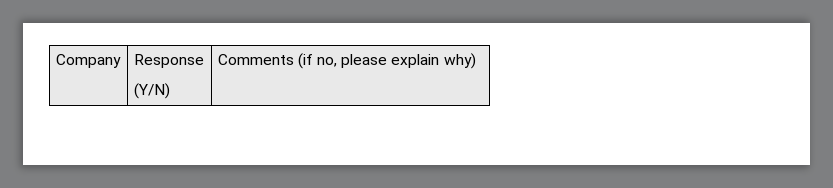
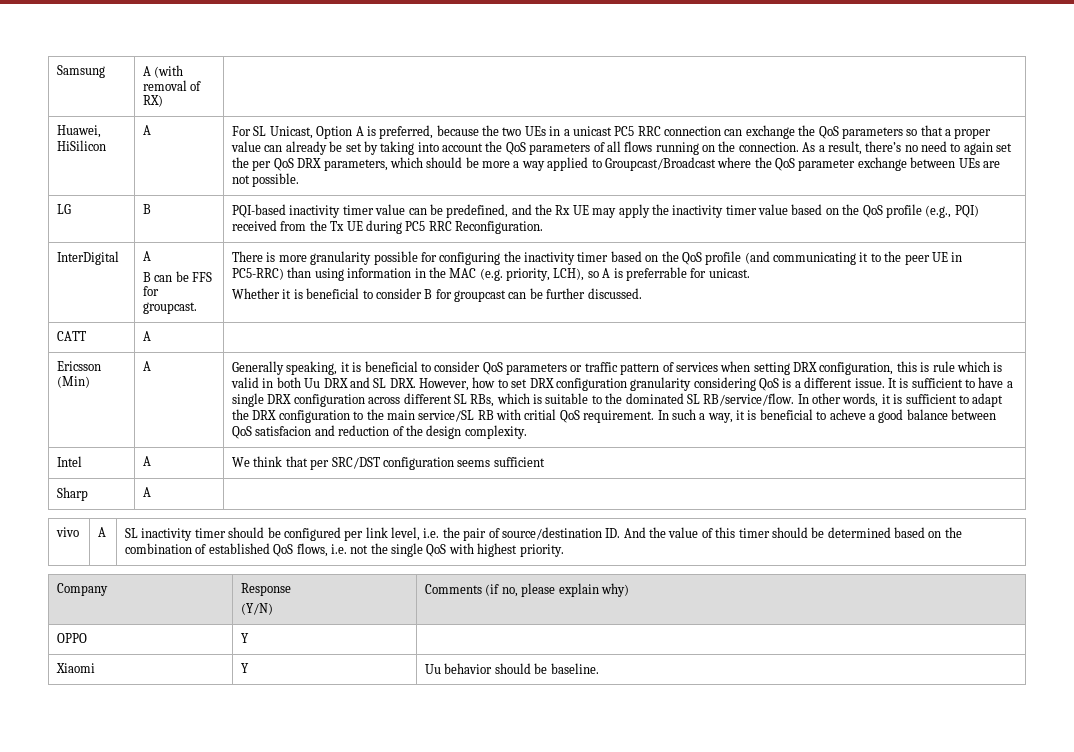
(55, 61) none -> [57,65,106,78] [143,65,184,78] [143,80,202,91] [143,95,164,107] [57,125,102,138] [57,140,107,151] [143,125,152,135] [232,125,992,139] [231,141,1013,155] [232,157,1000,171] [232,173,300,187] [57,204,72,214] [143,204,152,214] [232,204,979,218] [232,220,544,234] [57,251,120,265] [143,251,152,261] [143,271,213,282] [143,286,160,296] [143,302,198,314] [232,251,963,265] [232,267,750,281] [232,288,642,302] [57,331,87,341] [143,331,152,341] [57,361,102,371] [57,376,91,388] [143,361,152,371] [232,361,1003,375] [231,377,1013,391] [232,393,1004,407] [232,409,997,423] [232,425,527,439] [57,456,83,467] [143,456,152,466] [232,456,545,470] [57,487,89,501] [143,487,152,497] [56,527,80,537] [98,527,107,537] [125,527,962,541] [125,543,564,557] Samsung | A (with removal of RX) | // Huawei, HiSilicon | A | For SL Unicast, Option A is preferred, because the two UEs in a unicast PC5 RRC connection can exchange the QoS parameters so that a proper value can already be set by taking into account the QoS parameters of all flows running on the connection. As a result, there’s no need to again set the per QoS DRX parameters, which should be more a way applied to Groupcast/Broadcast where the QoS parameter exchange between UEs are not possible. // LG | B | PQI-based inactivity timer value can be predefined, and the Rx UE may apply the inactivity timer value based on the QoS profile (e.g., PQI) received from the Tx UE during PC5 RRC Reconfiguration. // InterDigital | A // B can be FFS for groupcast. | There is more granularity possible for configuring the inactivity timer based on the QoS profile (and communicating it to the peer UE in PC5-RRC) than using information in the MAC (e.g. priority, LCH), so A is preferrable for unicast. // Whether it is beneficial to consider B for groupcast can be further discussed. // CATT | A | // Ericsson (Min) | A | Generally speaking, it is beneficial to consider QoS parameters or traffic pattern of services when setting DRX configuration, this is rule which is valid in both Uu DRX and SL DRX. However, how to set DRX configuration granularity considering QoS is a different issue. It is sufficient to have a single DRX configuration across different SL RBs, which is suitable to the dominated SL RB/service/flow. In other words, it is sufficient to adapt the DRX configuration to the main service/SL RB with critial QoS requirement. In such a way, it is beneficial to acheve a good balance between QoS satisfacion and reduction of the design complexity. // Intel | A | We think that per SRC/DST configuration seems sufficient // Sharp | A | // vivo | A | SL inactivity timer should be configured per link level, i.e. the pair of source/destination ID. And the value of this timer should be determined based on the combination of established QoS flows, i.e. not the single QoS with highest priority. //
(476, 61) none -> [57,633,88,643] [241,633,250,643] [56,663,96,673] [241,663,250,673] [425,663,599,674] // OPPO | Y | // Xiaomi | Y | Uu behavior should be baseline.

